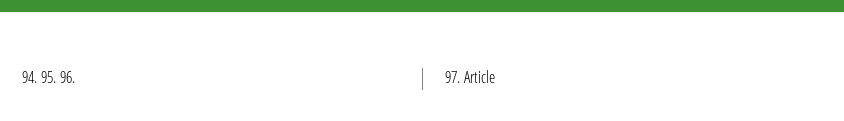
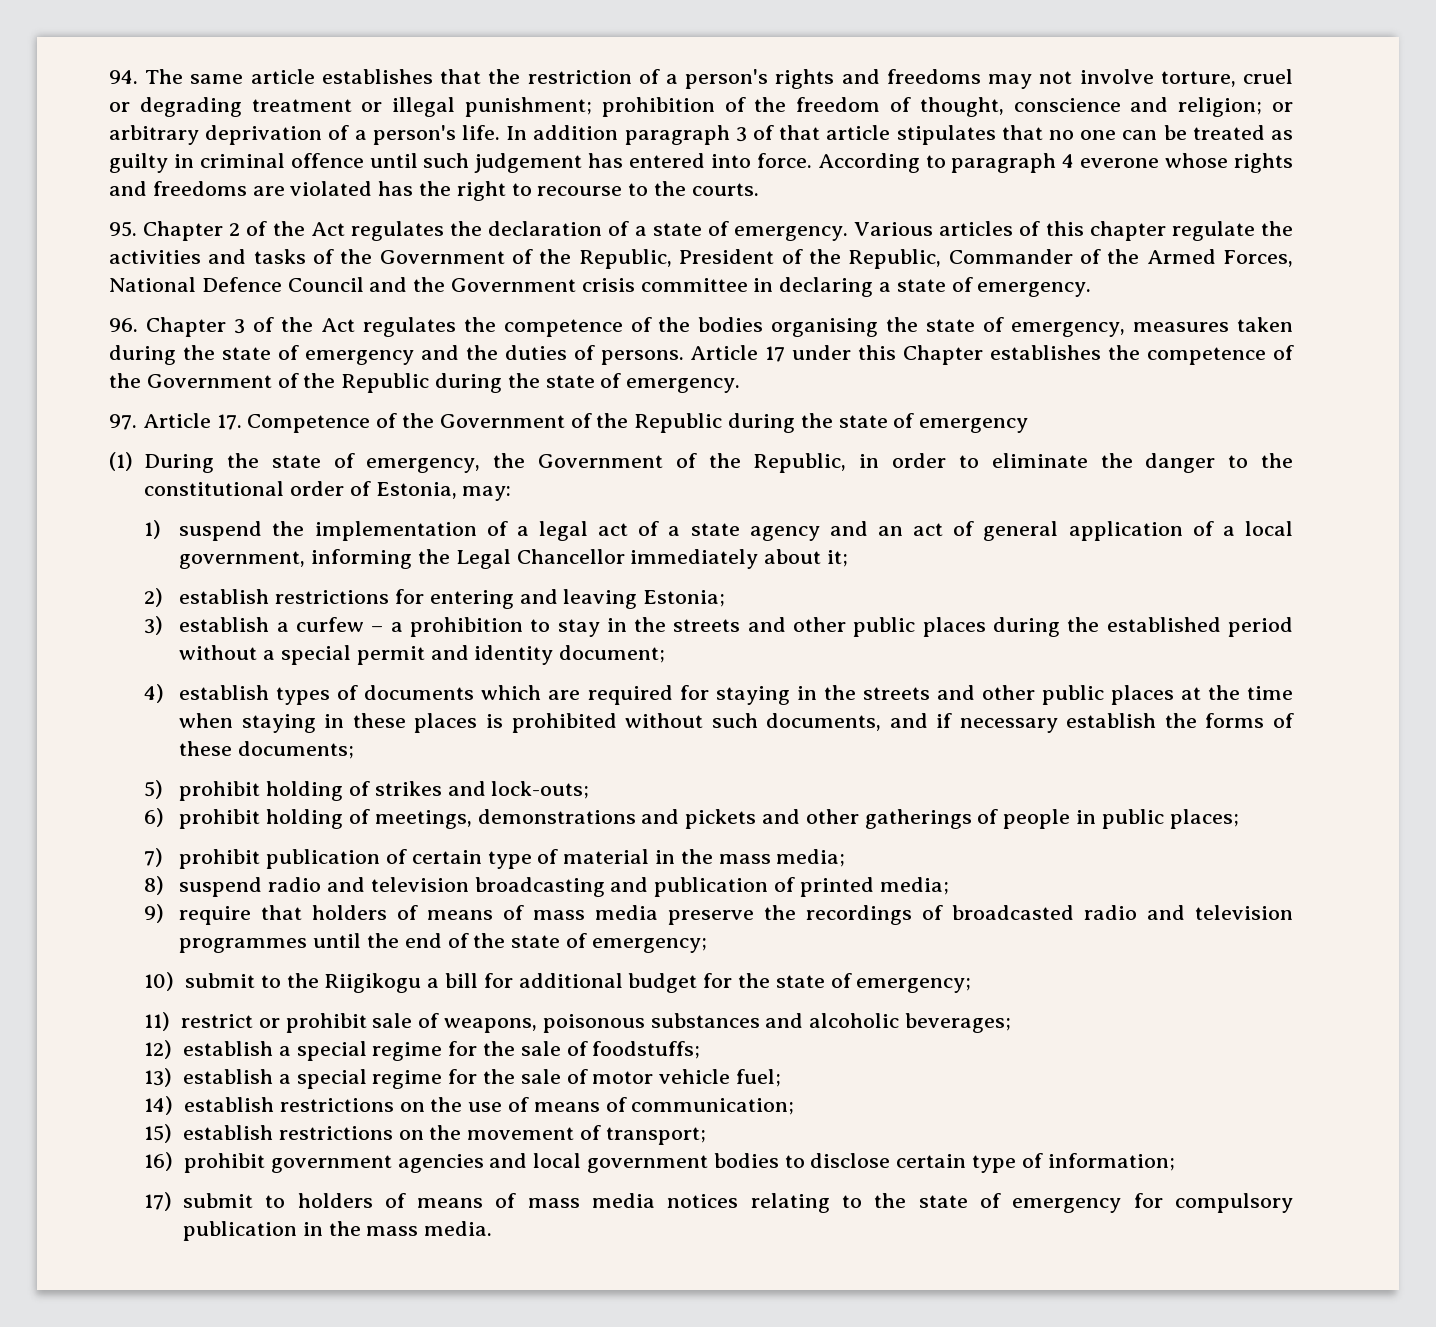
[41,71,76,83] [445,70,496,83] 95. 96. // 97. Article -> [145,69,1293,89] [109,97,1293,117] [109,125,1294,145] [109,153,1294,173] [109,181,759,201] [109,221,1293,241] [109,249,1294,269] [109,277,1092,297] [109,317,1293,337] [109,345,1294,365] [109,373,741,393] [109,413,1029,433] [109,452,1293,473] [144,481,512,501] [144,520,1293,541] [179,549,848,569] [144,588,726,609] [144,616,1294,637] [179,645,666,665] [144,684,1293,705] [179,713,1294,733] [179,741,355,759] [144,780,590,801] [144,808,1239,829] [144,848,846,869] [144,876,949,897] [144,904,1294,925] [179,933,707,953] [144,972,972,993] [144,1012,1011,1033] [144,1040,701,1061] [144,1068,781,1089] [144,1096,795,1115] [144,1124,706,1145] [144,1152,1175,1173] [144,1192,1293,1213] [182,1221,493,1241] The same article establishes that the restriction of a person's rights and freedoms may not involve torture, cruel or degrading treatment or illegal punishment; prohibition of the freedom of thought, conscience and religion; or arbitrary deprivation of a person's life. In addition paragraph 3 of that article stipulates that no one can be treated as guilty in criminal offence until such judgement has entered into force. According to paragraph 4 everone whose rights and freedoms are violated has the right to recourse to the courts. // 95. Chapter 2 of the Act regulates the declaration of a state of emergency. Various articles of this chapter regulate the activities and tasks of the Government of the Republic, President of the Republic, Commander of the Armed Forces, National Defence Council and the Government crisis committee in declaring a state of emergency. // 96. Chapter 3 of the Act regulates the competence of the bodies organising the state of emergency, measures taken during the state of emergency and the duties of persons. Article 17 under this Chapter establishes the competence of the Government of the Republic during the state of emergency. // 97. Article 17. Competence of the Government of the Republic during the state of emergency // (1) During the state of emergency, the Government of the Republic, in order to eliminate the danger to the constitutional order of Estonia, may: // 1) suspend the implementation of a legal act of a state agency and an act of general application of a local government, informing the Legal Chancellor immediately about it; // 2) establish restrictions for entering and leaving Estonia; // 3) establish a curfew – a prohibition to stay in the streets and other public places during the established period without a special permit and identity document; // 4) establish types of documents which are required for staying in the streets and other public places at the time when staying in these places is prohibited without such documents, and if necessary establish the forms of these documents; // 5) prohibit holding of strikes and lock-outs; // 6) prohibit holding of meetings, demonstrations and pickets and other gatherings of people in public places; // 7) prohibit publication of certain type of material in the mass media; // 8) suspend radio and television broadcasting and publication of printed media; // 9) require that holders of means of mass media preserve the recordings of broadcasted radio and television programmes until the end of the state of emergency; // 10) submit to the Riigikogu a bill for additional budget for the state of emergency; // 11) restrict or prohibit sale of weapons, poisonous substances and alcoholic beverages; // 12) establish a special regime for the sale of foodstuffs; // 13) establish a special regime for the sale of motor vehicle fuel; // 14) establish restrictions on the use of means of communication; // 15) establish restrictions on the movement of transport; // 16) prohibit government agencies and local government bodies to disclose certain type of information; // 17) submit to holders of means of mass media notices relating to the state of emergency for compulsory publication in the mass media.

